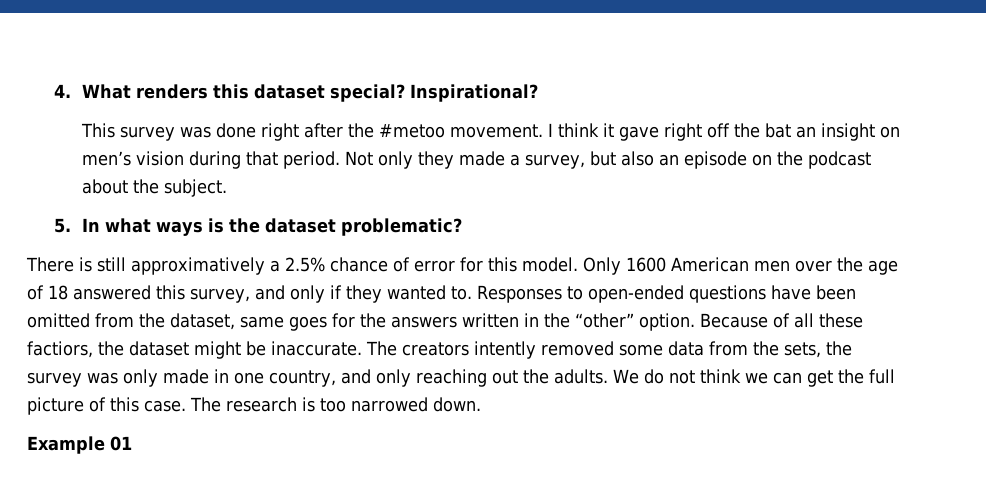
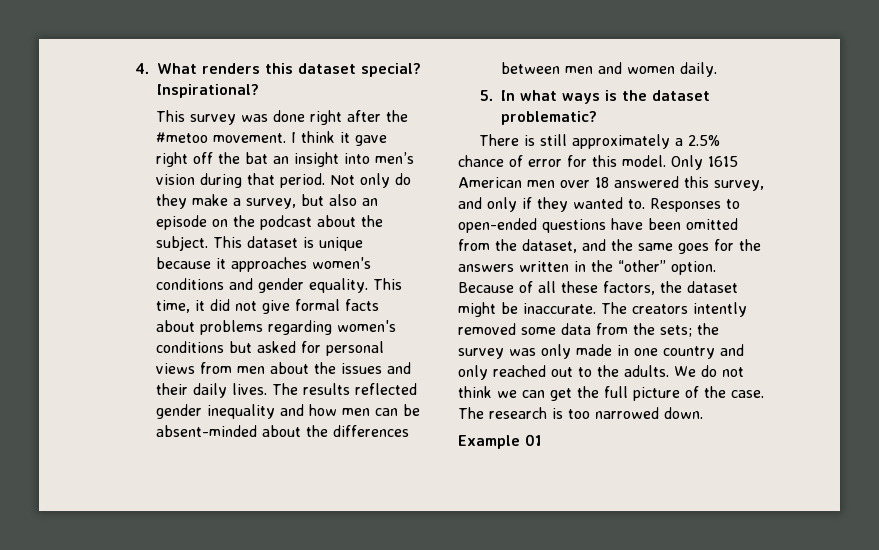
[879,126,900,138] on -> [344,153,371,164] into
[417,151,505,169] they made -> [395,173,412,185] [156,194,229,209] do they make
(227, 188) none -> [213,236,364,251] [156,257,372,272] [156,278,403,293] [156,299,380,314] [156,320,397,335] [156,341,385,356] [156,362,412,374] [156,383,418,398] [156,404,421,419] [156,425,410,437] [501,62,718,77] This dataset is unique because it approaches women's conditions and gender equality. This time, it did not give formal facts about problems regarding women's conditions but asked for personal views from men about the issues and their daily lives. The results reflected gender inequality and how men can be absent-minded about the differences between men and women daily.
[131,257,265,275] approximatively -> [571,134,670,149] approximately
[626,257,666,272] 1600 -> [708,156,738,167] 1615
[837,257,898,275] [27,285,44,300] the age of -> (590, 184) none
(235, 321) none -> [582,239,633,251] and the
[27,341,93,358] factiors, -> [603,281,655,295] factors,
[784,342,821,358] sets, -> [660,325,692,337] sets;
[269,369,518,387] country, and only reaching out -> [663,344,744,359] [458,365,592,380] country and only reached out to
[110,397,139,412] this -> [704,386,726,398] the

